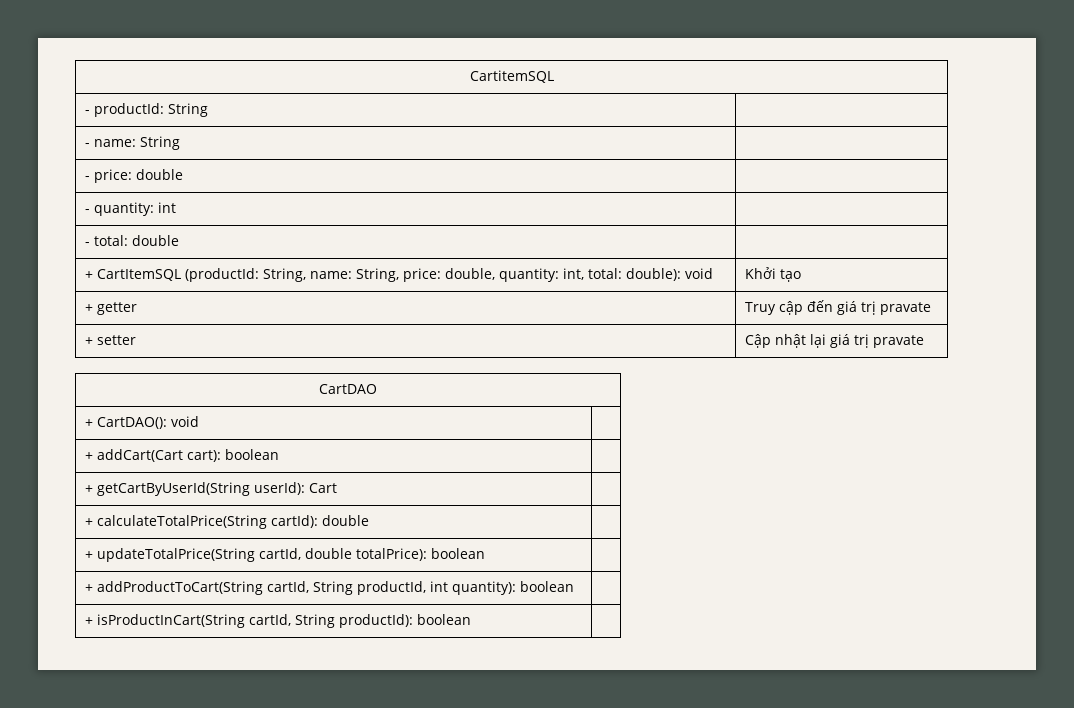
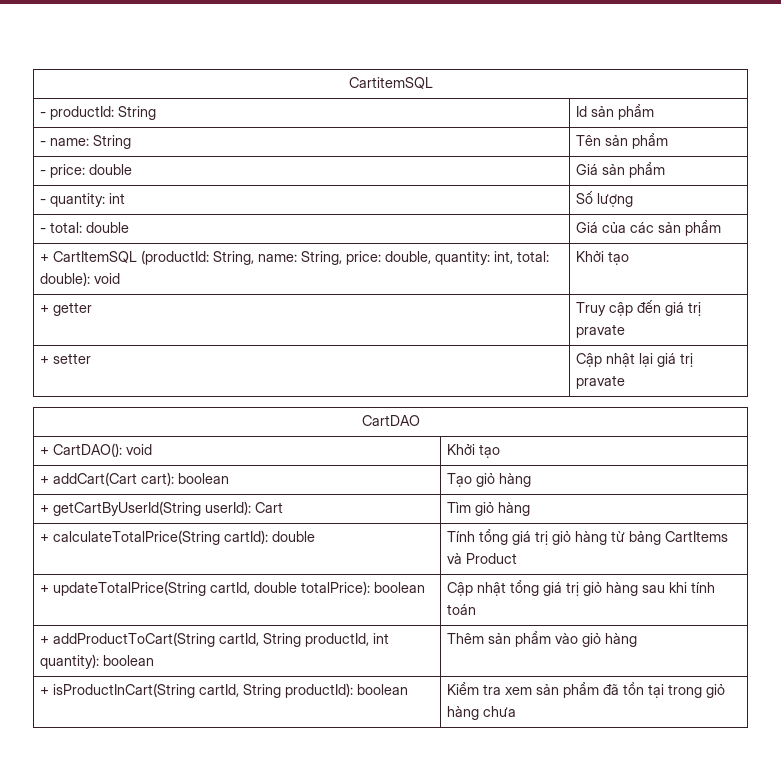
(209, 110) none -> [575,104,654,120] Id sản phẩm
(181, 143) none -> [575,133,668,149] Tên sản phẩm
(184, 174) none -> [575,162,665,178] Giá sản phẩm
(177, 207) none -> [575,190,633,207] Số lượng
(180, 240) none -> [575,220,721,236] Giá của các sản phẩm
(200, 421) none -> [446,444,500,458] Khởi tạo
(280, 454) none -> [446,473,531,487] Tạo giỏ hàng
(338, 488) none -> [446,502,530,516] Tìm giỏ hàng
(370, 520) none -> [446,529,728,545] [446,553,517,564] Tính tổng giá trị giỏ hàng từ bảng CartItems và Product
(486, 553) none -> [446,580,715,596] [446,604,476,615] Cập nhật tổng giá trị giỏ hàng sau khi tính toán
(575, 586) none -> [446,631,637,647] Thêm sản phẩm vào giỏ hàng
(472, 619) none -> [446,681,725,698] [446,706,516,720] Kiểm tra xem sản phẩm đã tồn tại trong giỏ hàng chưa

